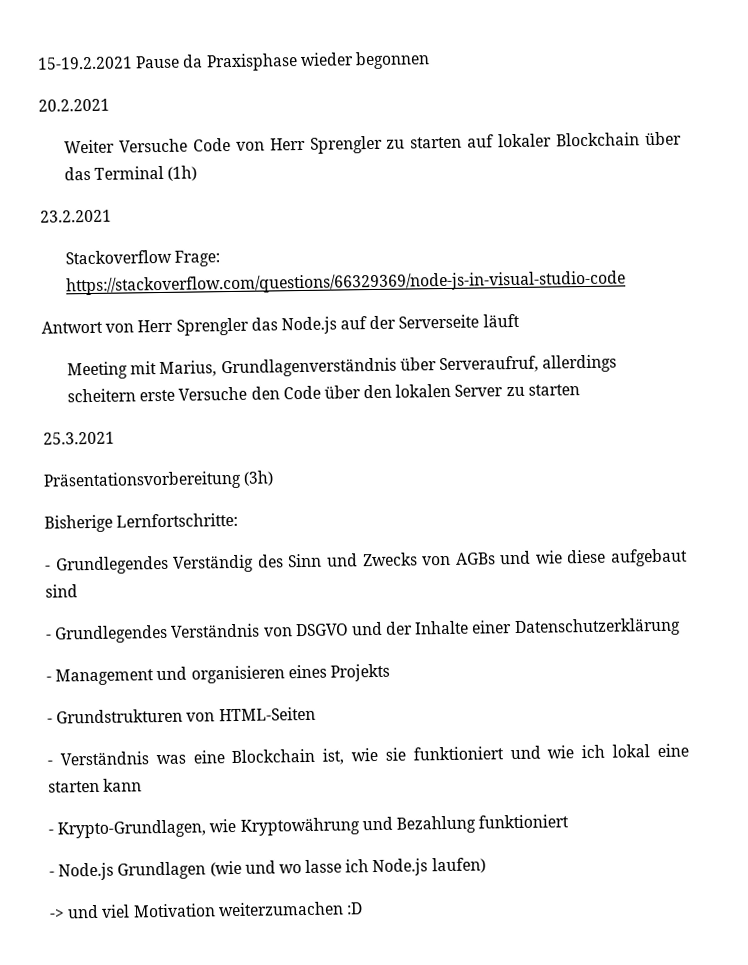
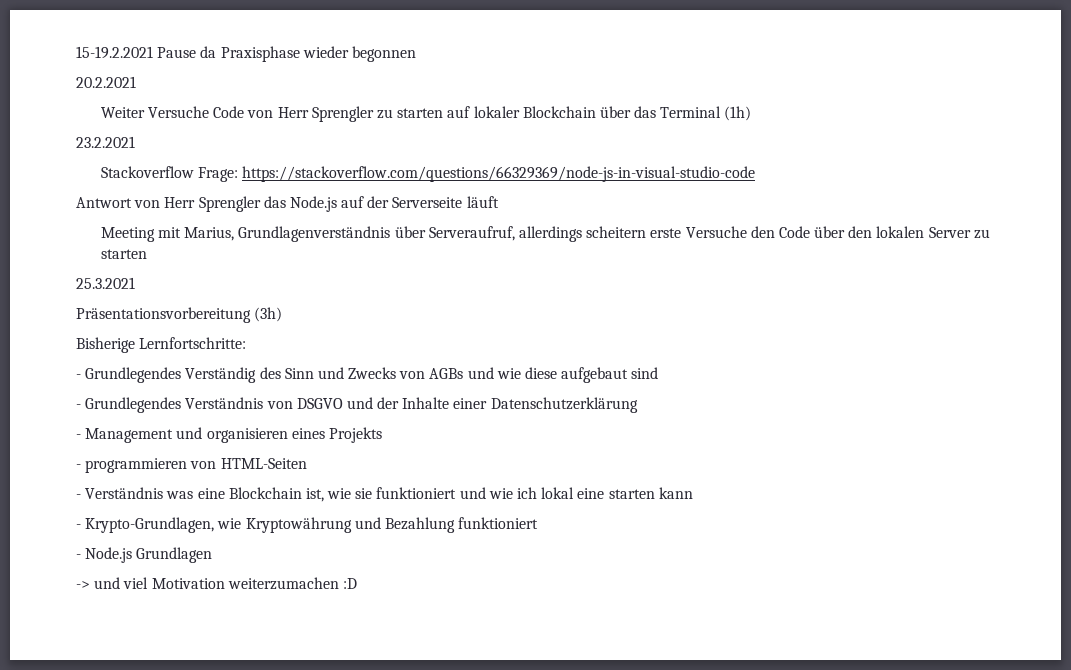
[56,708,184,724] Grundstrukturen -> [85,458,188,473] programmieren
[209,857,486,877] (wie und wo lasse ich Node.js laufen) -> (213, 555) none

